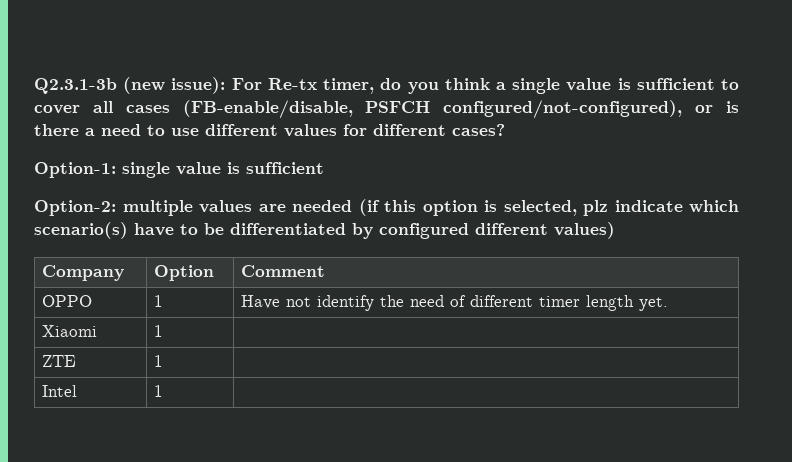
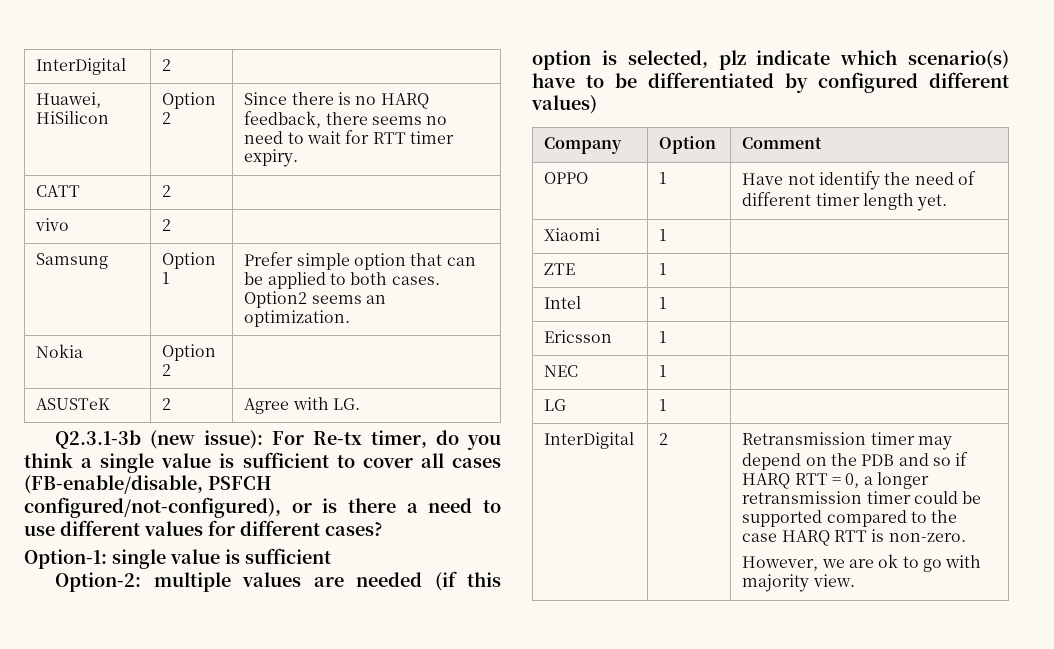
(34, 86) none -> [36,58,127,75] [162,59,172,71] [36,92,102,108] [36,111,110,124] [162,92,217,109] [162,112,172,124] [244,92,429,109] [244,111,448,128] [244,130,455,144] [244,149,299,167] [36,185,81,197] [162,185,172,197] [35,218,70,231] [162,219,172,231] [36,253,109,269] [162,252,217,269] [162,272,171,284] [244,252,476,270] [244,272,440,289] [244,291,387,308] [244,310,351,327] [36,344,84,358] [162,344,217,361] [162,364,172,376] [36,398,111,410] [162,398,172,410] [244,397,361,414] InterDigital | 2 | // Huawei, HiSilicon | Option 2 | Since there is no HARQ feedback, there seems no need to wait for RTT timer expiry. // CATT | 2 | // vivo | 2 | // Samsung | Option 1 | Prefer simple option that can be applied to both cases. Option2 seems an optimization. // Nokia | Option 2 | // ASUSTeK | 2 | Agree with LG. //
(163, 391) none -> [544,330,613,343] [659,331,668,343] [544,365,579,377] [659,365,668,377] [544,399,567,411] [659,399,668,411] [544,432,635,449] [659,433,669,445] [742,432,953,450] [742,452,969,470] [742,472,930,489] [742,491,982,504] [742,510,958,527] [742,529,966,546] [742,554,982,572] [742,574,855,592] // Ericsson | 1 | // NEC | 1 | // LG | 1 | // InterDigital | 2 | Retransmission timer may depend on the PDB and so if HARQ RTT = 0, a longer retransmission timer could be supported compared to the case HARQ RTT is non-zero. // However, we are ok to go with majority view.

